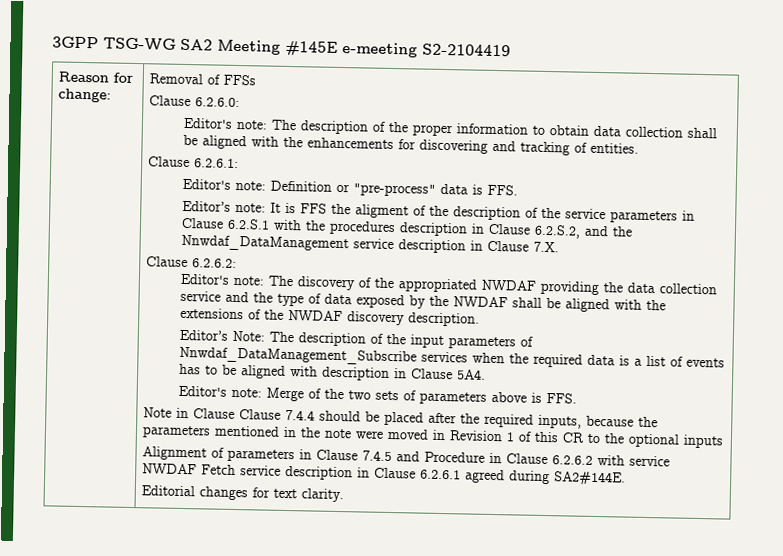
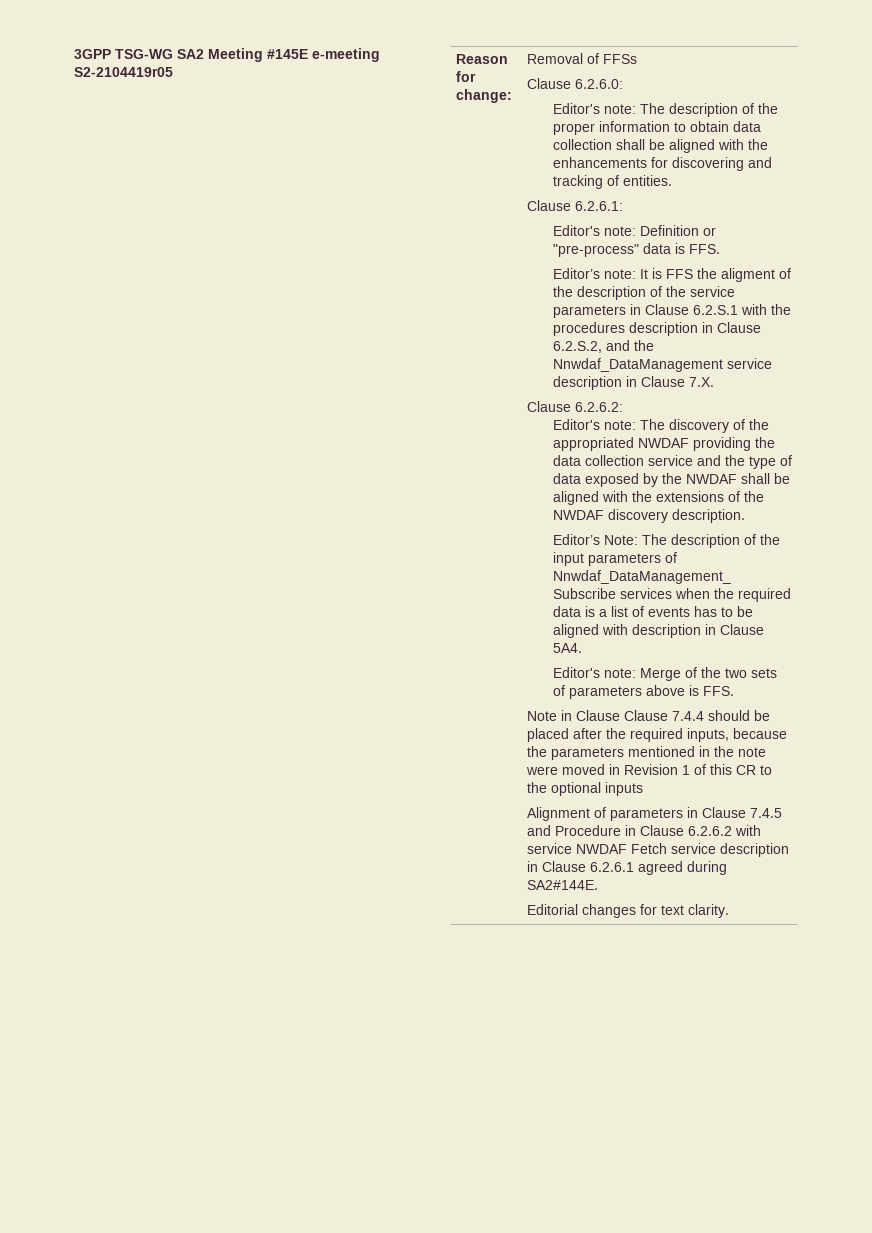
[422,43,511,57] S2-2104419 -> [74,67,173,77] S2-2104419r05

